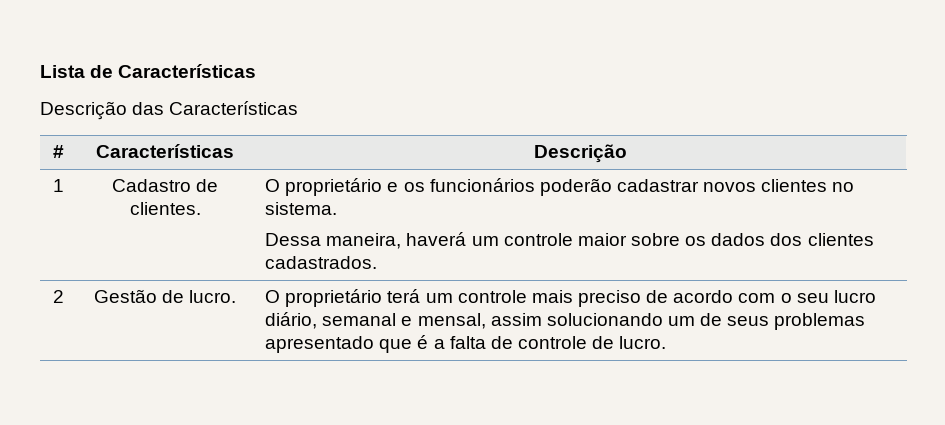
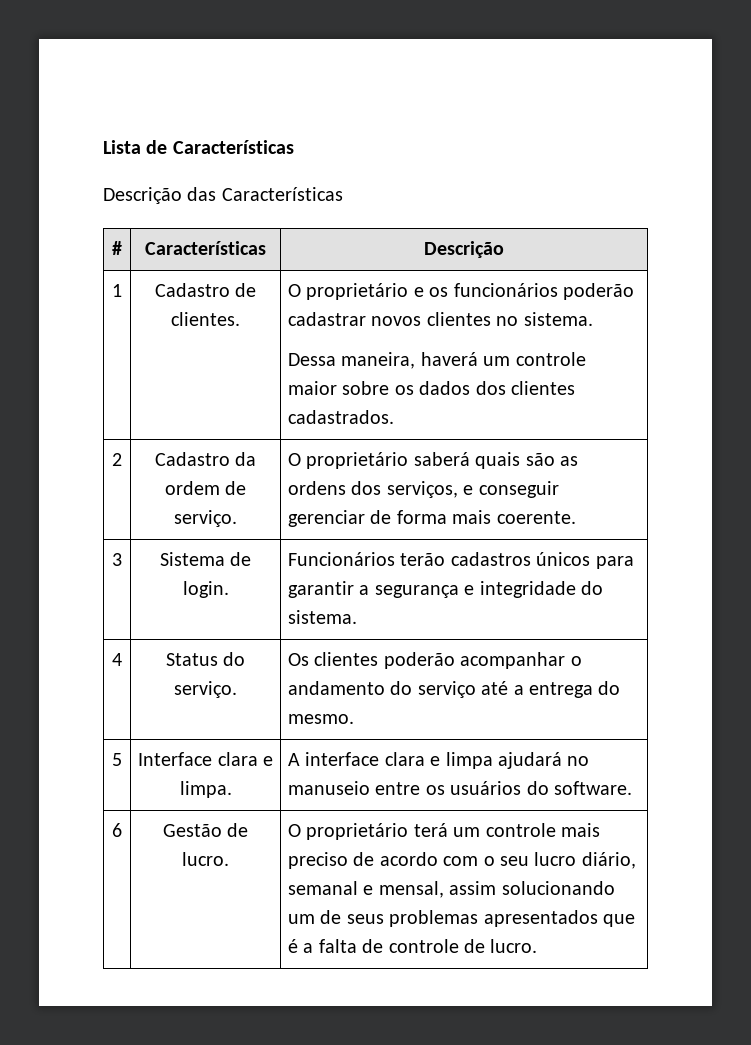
(64, 296) none -> [154,452,257,466] [164,481,247,495] [174,510,237,527] [288,452,579,469] [288,481,559,498] [288,510,576,527] [112,553,122,566] [159,552,252,566] [182,581,229,598] [288,552,634,569] [288,581,604,598] [288,610,358,624] [112,653,122,666] [165,652,246,666] [174,681,237,698] [288,652,582,669] [288,681,621,698] [288,714,355,724] [112,753,122,766] [138,752,273,766] [179,781,232,798] [288,752,590,769] [288,781,633,795] [112,823,122,837] | Cadastro da ordem de serviço. | O proprietário saberá quais são as ordens dos serviços, e conseguir gerenciar de forma mais coerente. // 3 | Sistema de login. | Funcionários terão cadastros únicos para garantir a segurança e integridade do sistema. // 4 | Status do serviço. | Os clientes poderão acompanhar o andamento do serviço até a entrega do mesmo. // 5 | Interface clara e limpa. | A interface clara e limpa ajudará no manuseio entre os usuários do software. // 6
[265,336,375,353] apresentado -> [483,910,598,927] apresentados

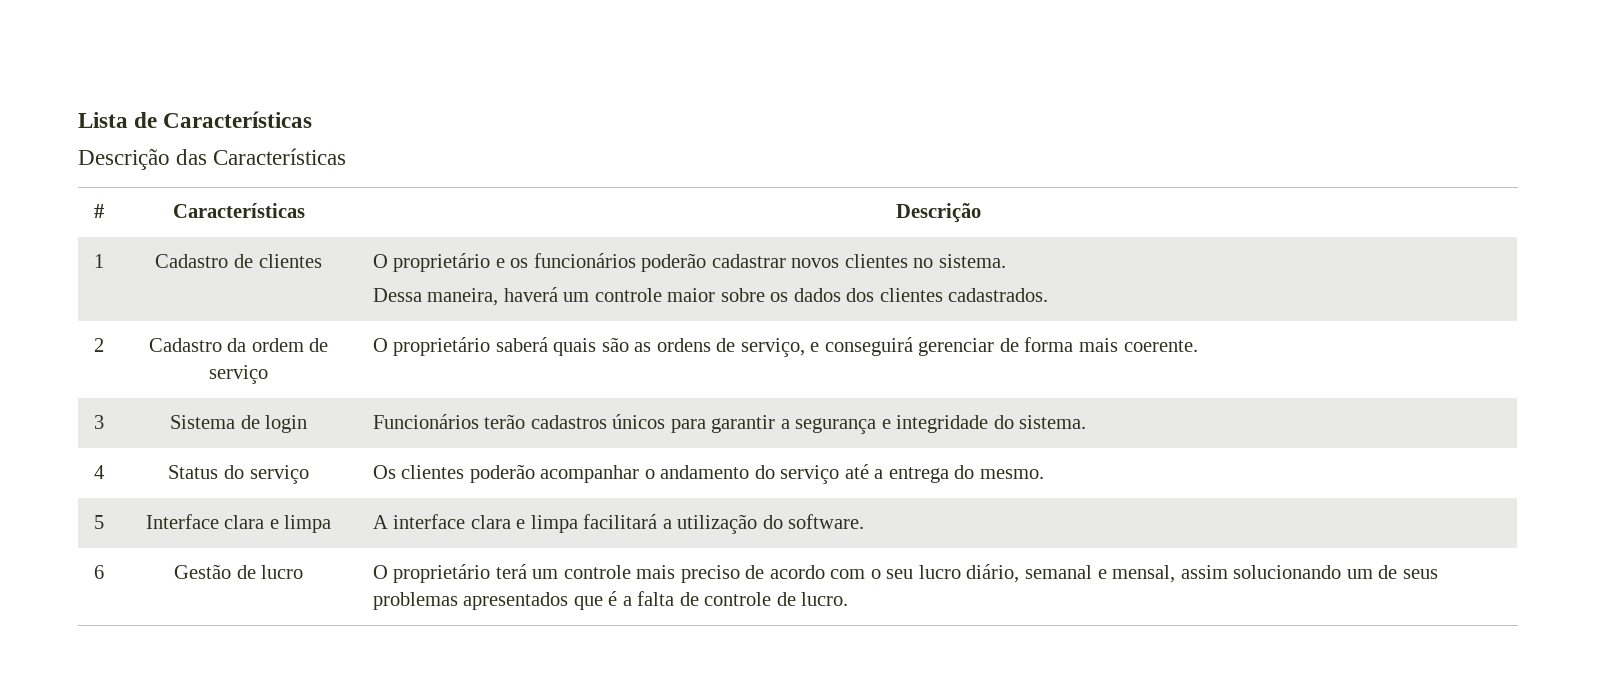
[171,312,240,326] clientes. -> [258,254,322,268] clientes
[174,510,237,527] serviço. -> [209,365,268,384] serviço
[351,481,559,498] dos serviços, e conseguir -> [716,337,913,357] de serviço, e conseguirá
[182,581,229,598] login. -> [265,415,308,433] login
[174,681,237,698] serviço. -> [249,465,309,484] serviço
[179,781,232,798] limpa. -> [284,515,332,533] limpa
[498,752,590,769] [288,781,522,795] ajudará no manuseio entre os usuários -> [583,514,758,534] facilitará a utilização
[182,852,229,866] lucro. -> [261,565,304,579] lucro

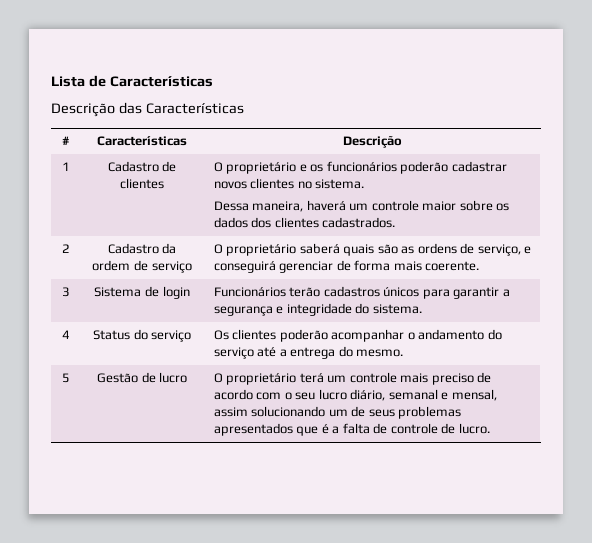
[145,514,332,533] [372,514,865,534] [93,565,104,579] | Interface clara e limpa | A interface clara e limpa facilitará a utilização do software. // 6 -> (70, 378) none

